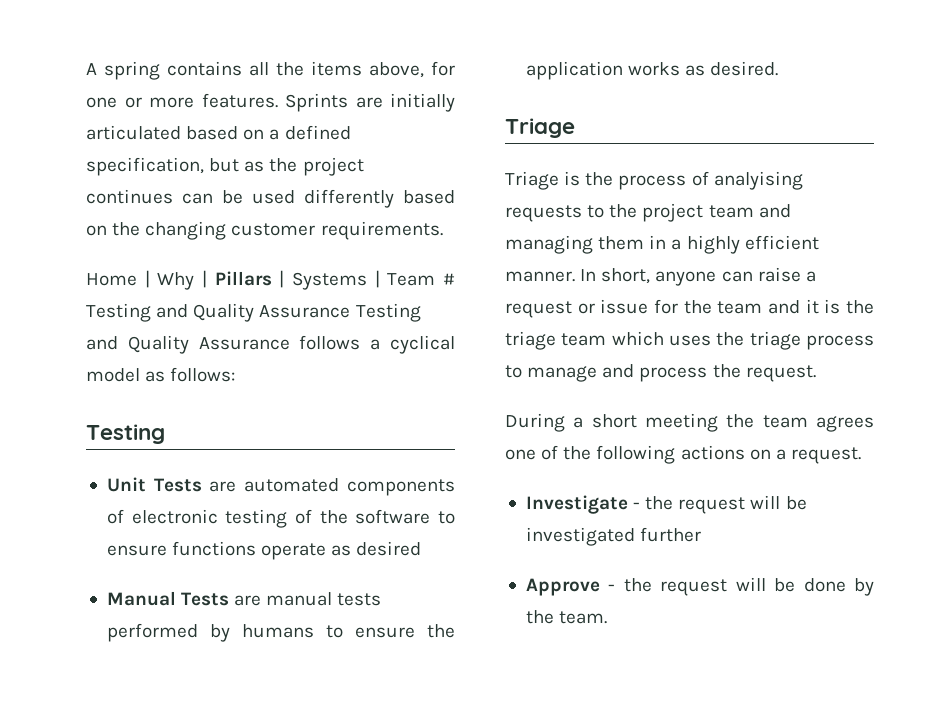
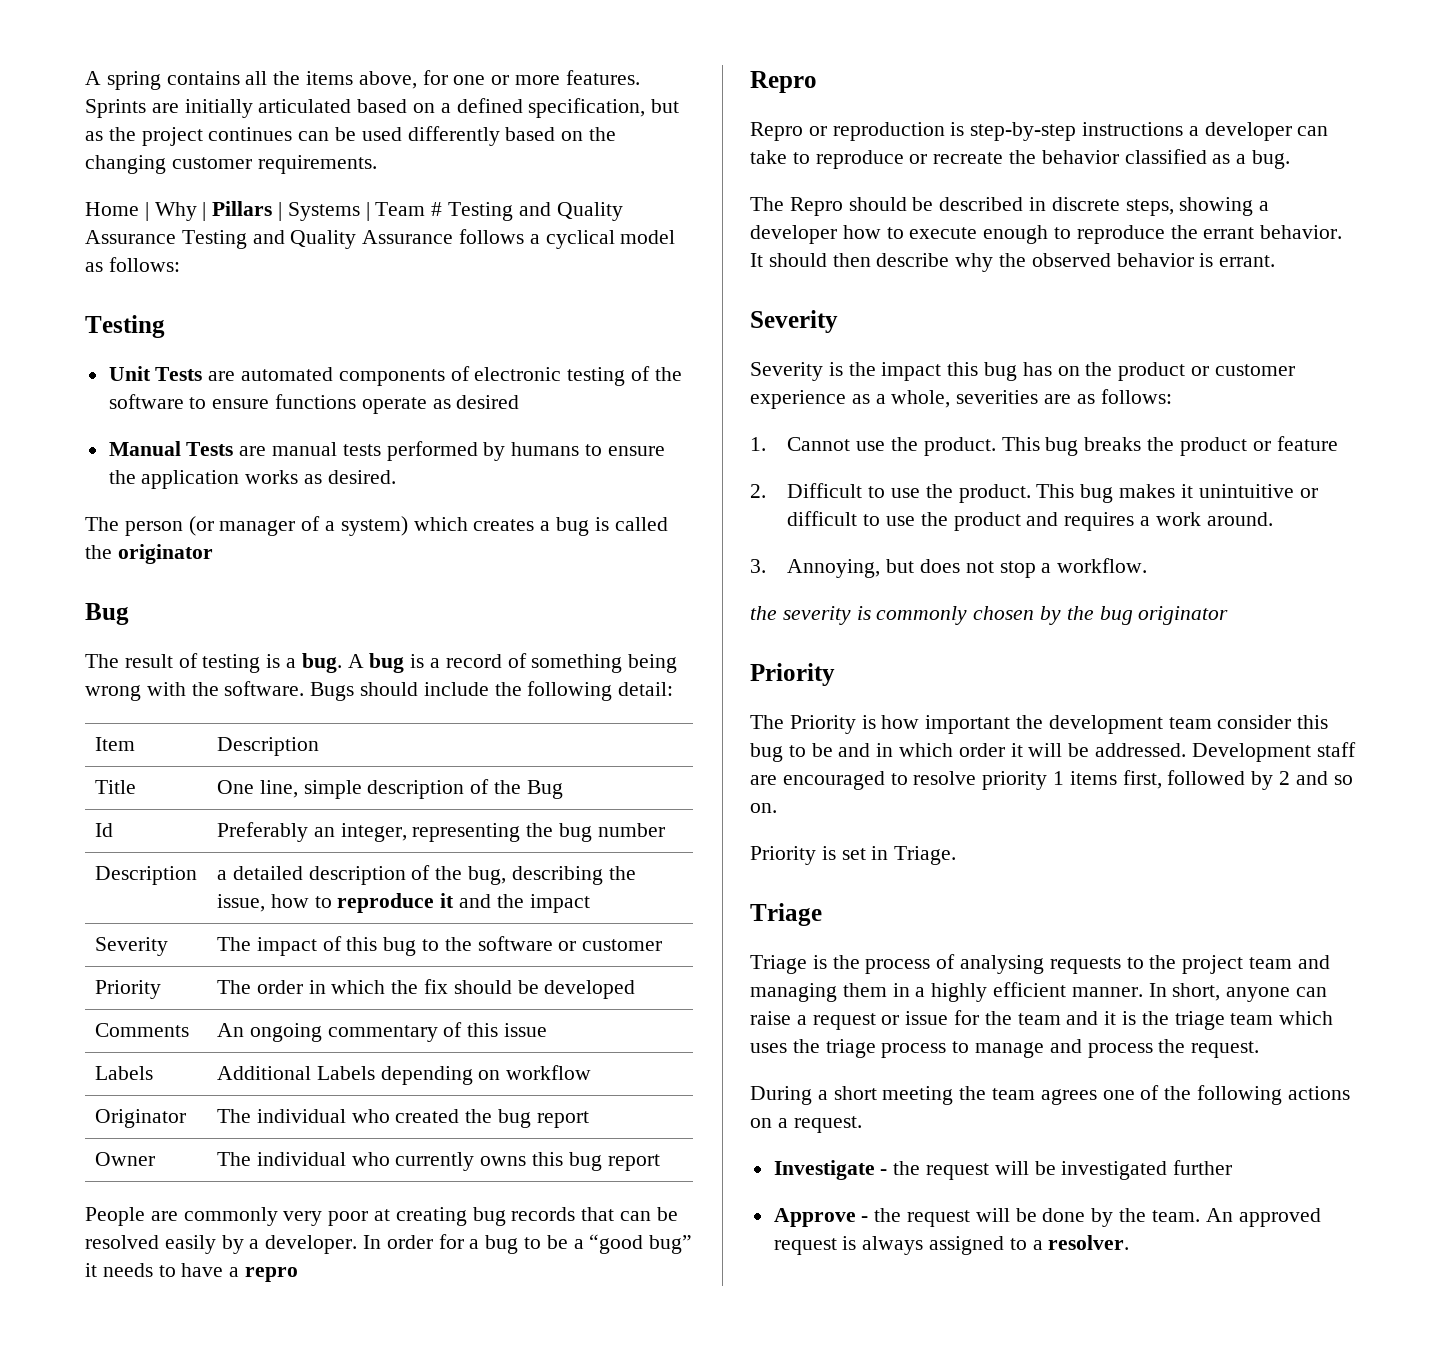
(779, 68) none -> [85,516,668,536] [85,544,213,564] [85,603,129,625] [85,653,678,673] [85,681,674,701] [94,737,135,751] [216,737,319,756] [94,780,136,794] [216,779,563,799] [94,823,113,837] [216,822,665,842] [94,866,197,885] [216,865,636,885] [216,893,590,913] [94,937,168,956] [216,936,663,956] [94,980,161,999] [216,979,636,999] [94,1023,189,1037] [216,1022,547,1042] [94,1066,153,1080] [216,1065,592,1085] [94,1109,186,1128] [216,1109,589,1128] [94,1152,155,1166] [216,1152,660,1171] [85,1207,678,1226] [85,1234,693,1254] [85,1263,299,1282] [750,71,817,93] [750,122,1329,141] [750,149,1291,169] [750,197,1270,216] [750,225,1343,244] [750,253,1276,272] [750,310,838,333] [750,362,1295,381] [750,389,1172,409] [750,436,1338,456] [750,483,1318,503] [787,511,1273,531] [750,558,1148,578] [750,606,1229,625] [750,663,835,686] [750,715,1329,734] [750,742,1356,762] [750,770,1353,790] [750,803,777,813] [750,846,957,865] // The person (or manager of a system) which creates a bug is called the originator // Bug // The result of testing is a bug. A bug is a record of something being wrong with the software. Bugs should include the following detail: // Item | Description // Title | One line, simple description of the Bug // Id | Preferably an integer, representing the bug number // Description | a detailed description of the bug, describing the issue, how to reproduce it and the impact // Severity | The impact of this bug to the software or customer // Priority | The order in which the fix should be developed // Comments | An ongoing commentary of this issue // Labels | Additional Labels depending on workflow // Originator | The individual who created the bug report // Owner | The individual who currently owns this bug report // People are commonly very poor at creating bug records that can be resolved easily by a developer. In order for a bug to be a “good bug” it needs to have a repro // Repro // Repro or reproduction is step-by-step instructions a developer can take to reproduce or recreate the behavior classified as a bug. // The Repro should be described in discrete steps, showing a developer how to execute enough to reproduce the errant behavior. It should then describe why the observed behavior is errant. // Severity // Severity is the impact this bug has on the product or customer experience as a whole, severities are as follows: // 1. Cannot use the product. This bug breaks the product or feature // 2. Difficult to use the product. This bug makes it unintuitive or difficult to use the product and requires a work around. // 3. Annoying, but does not stop a workflow. // the severity is commonly chosen by the bug originator // Priority // The Priority is how important the development team consider this bug to be and in which order it will be addressed. Development staff are encouraged to resolve priority 1 items first, followed by 2 and so on. // Priority is set in Triage.
[713,171,803,190] analyising -> [960,955,1045,974] analysing
(608, 617) none -> [1205,1208,1321,1227] [773,1235,1130,1255] An approved request is always assigned to a resolver.

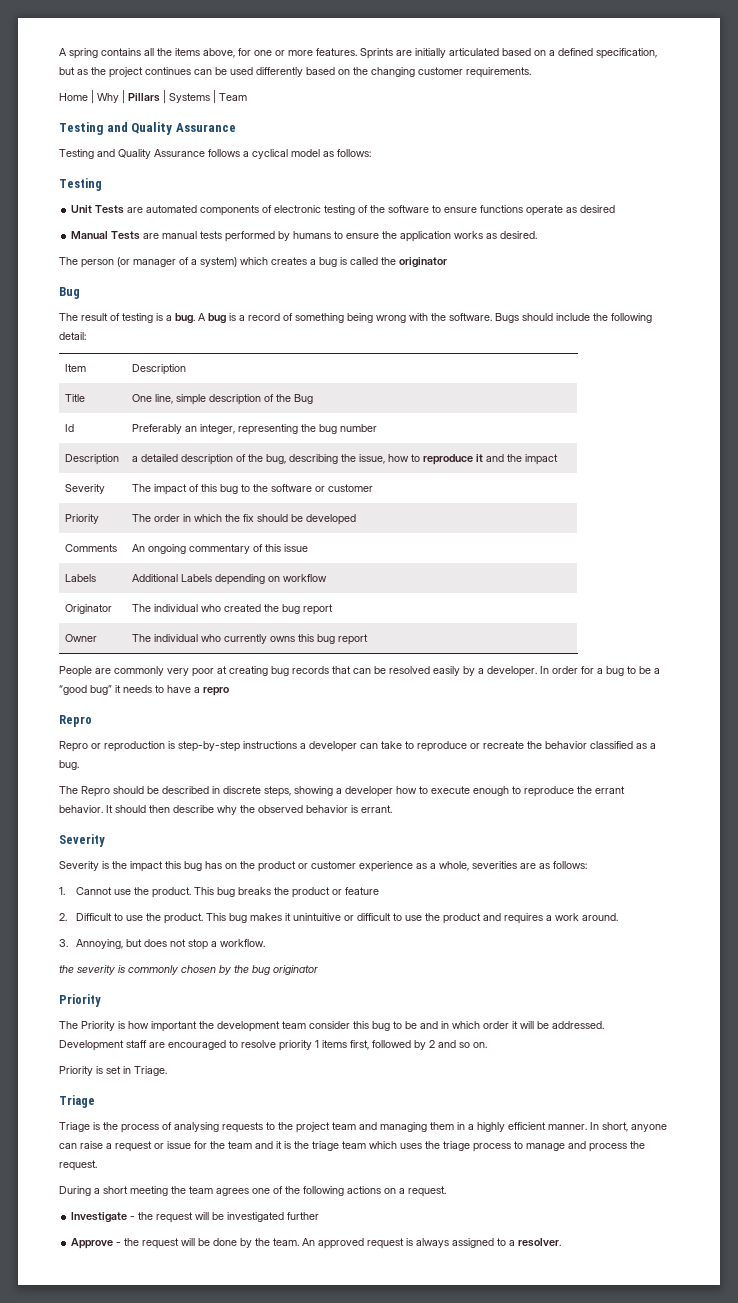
[431,202,623,221] [85,230,176,244] # Testing and Quality Assurance -> [59,122,236,135] // Testing and Quality Assurance //

